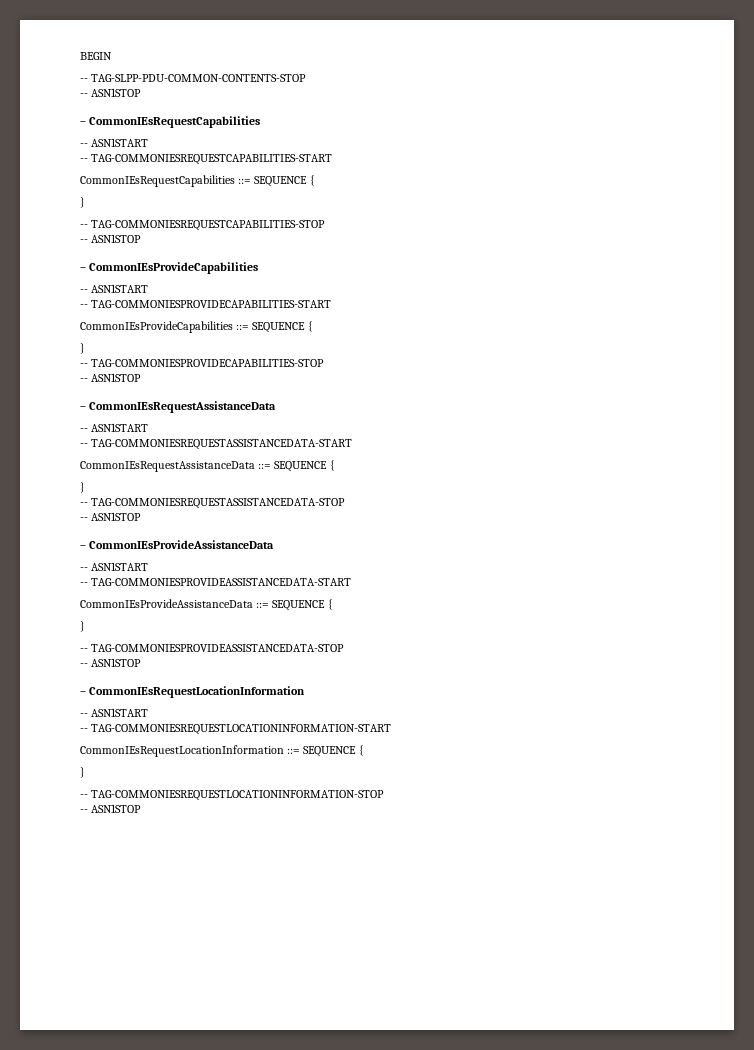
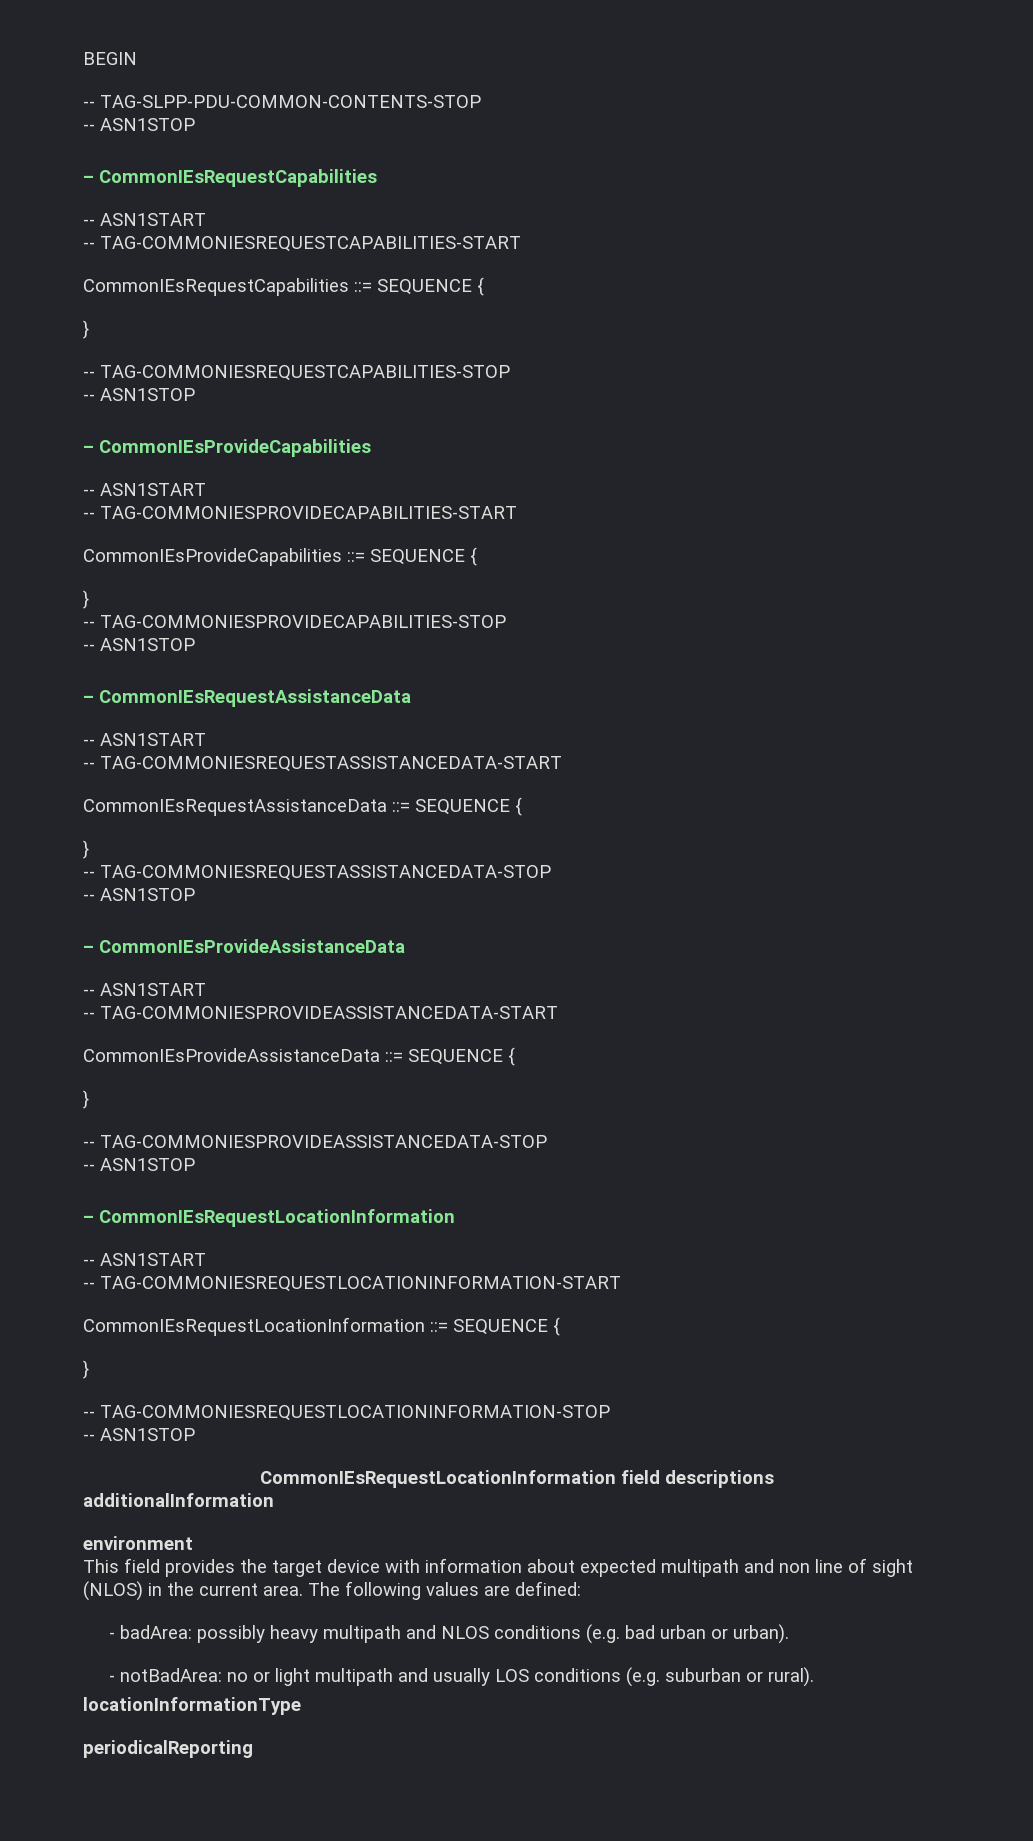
(142, 808) none -> [259,1470,774,1488] [83,1493,274,1507] [83,1536,193,1550] [83,1558,913,1577] [83,1581,581,1601] [109,1624,790,1644] [109,1667,815,1687] [83,1697,301,1715] [83,1740,253,1758] // CommonIEsRequestLocationInformation field descriptions // additionalInformation // environment // This field provides the target device with information about expected multipath and non line of sight (NLOS) in the current area. The following values are defined: // - badArea: possibly heavy multipath and NLOS conditions (e.g. bad urban or urban). // - notBadArea: no or light multipath and usually LOS conditions (e.g. suburban or rural). // locationInformationType // periodicalReporting

